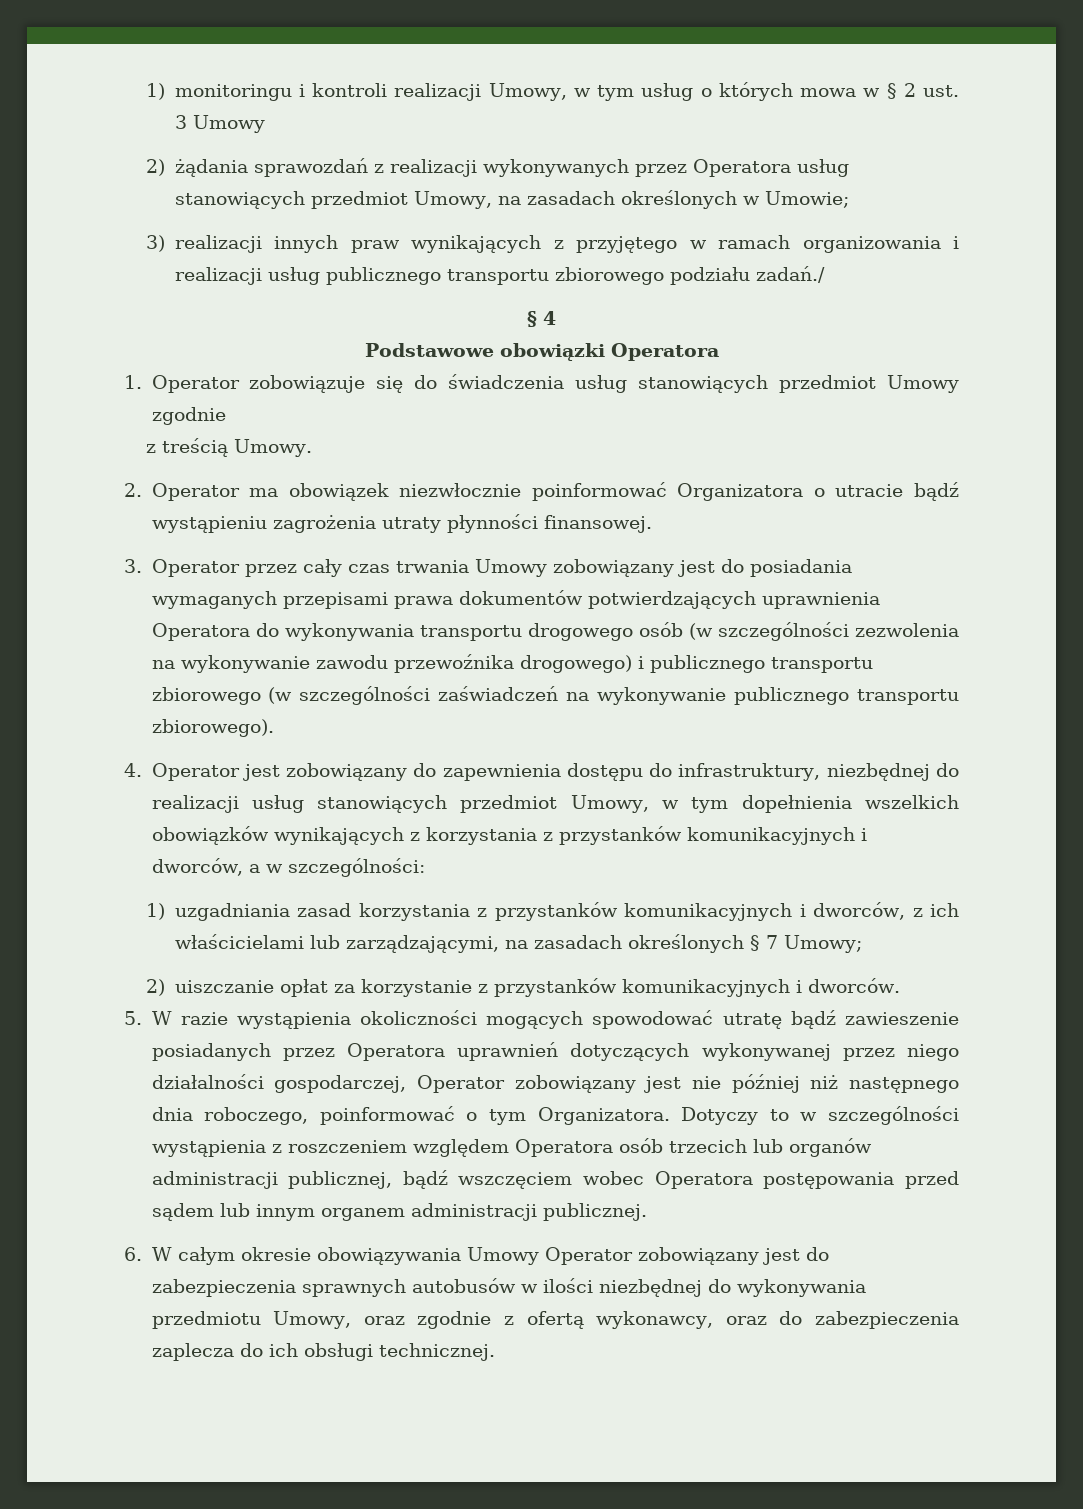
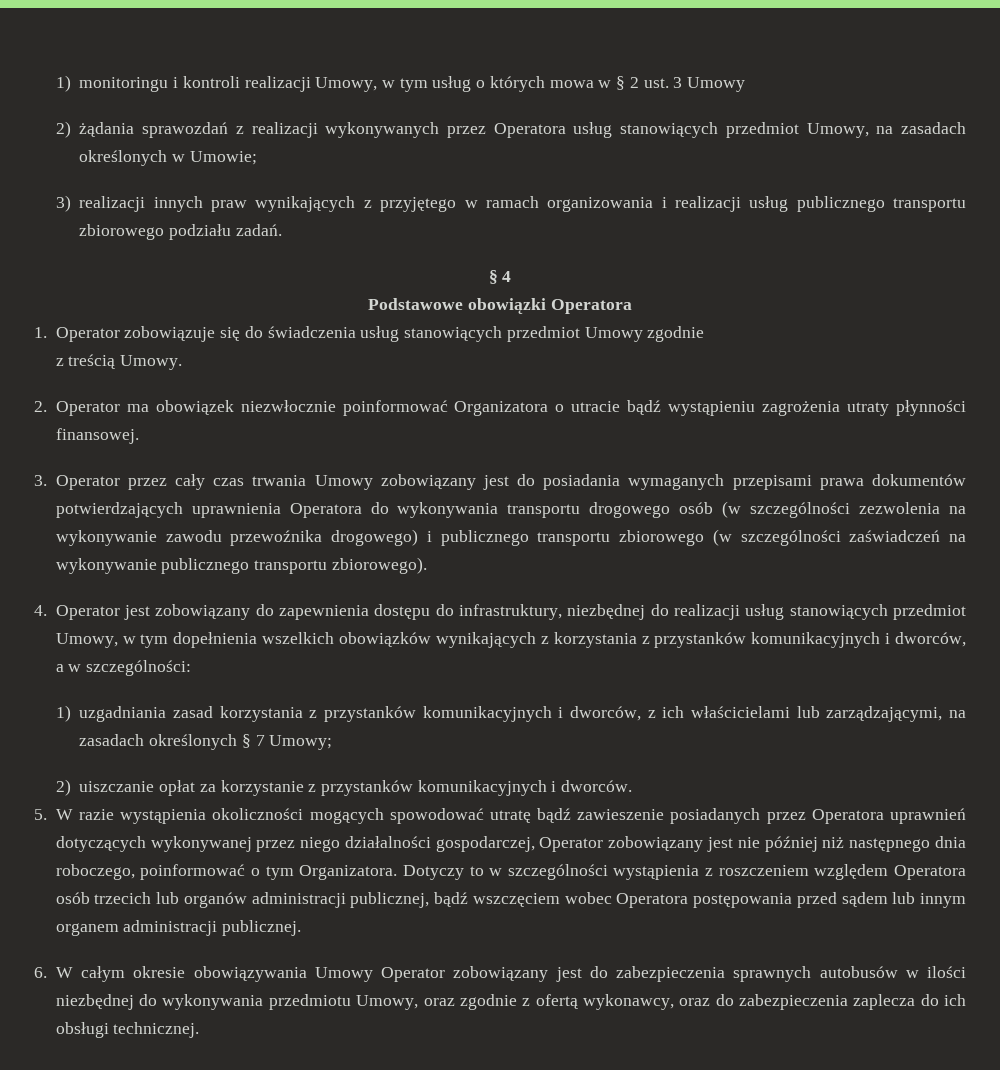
[755,266,825,283] zadań./ -> [235,224,282,236] zadań.

